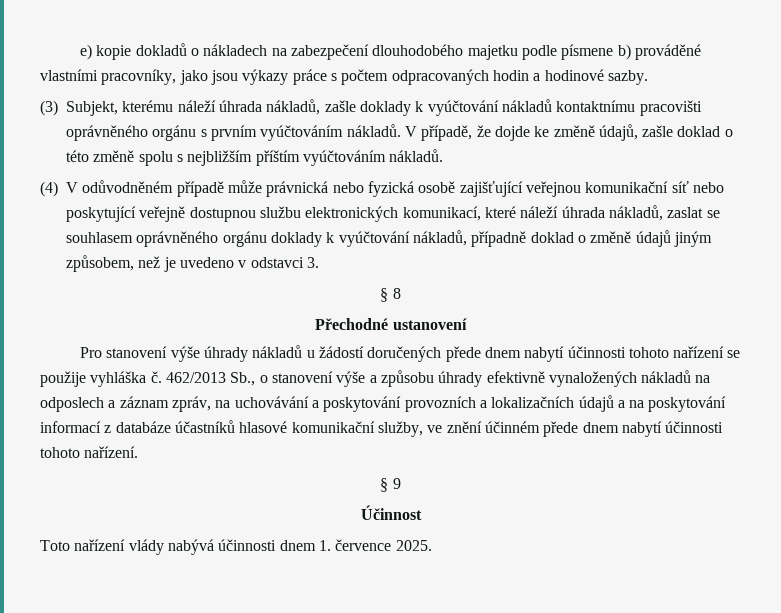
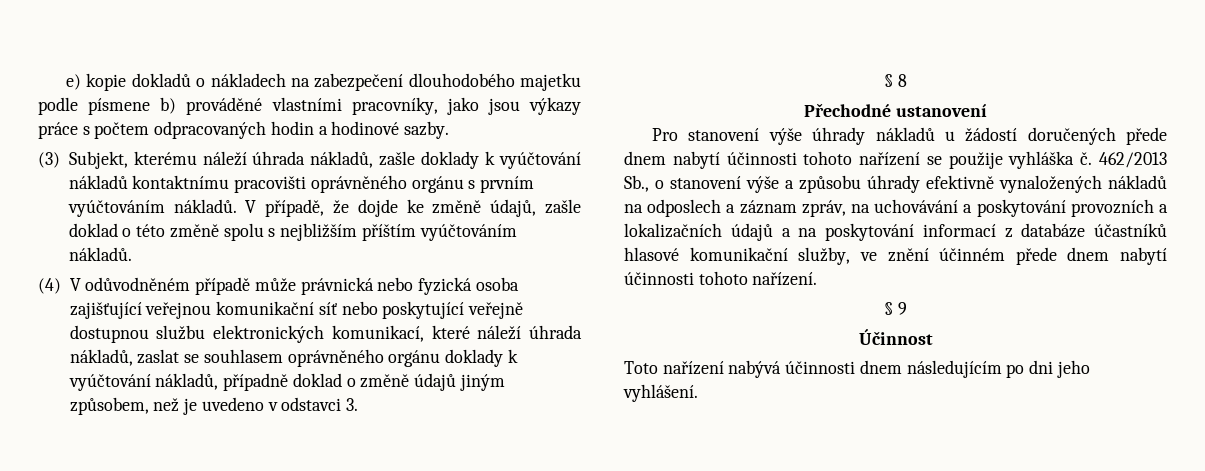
[418,181,456,193] osobě -> [475,277,519,291] osoba
[128,539,164,555] vlády -> (724, 368) none
[318,539,432,551] 1. července 2025. -> [906,360,1090,378] [623,384,698,402] následujícím po dni jeho vyhlášení.

